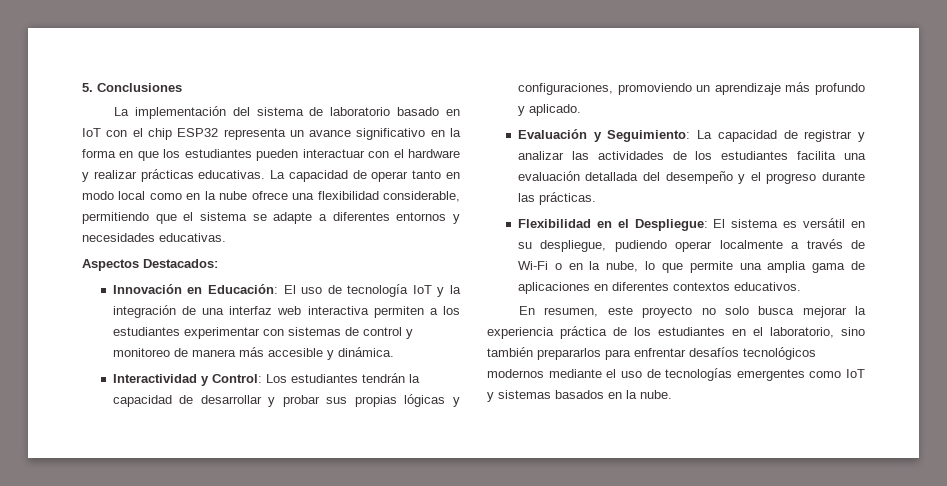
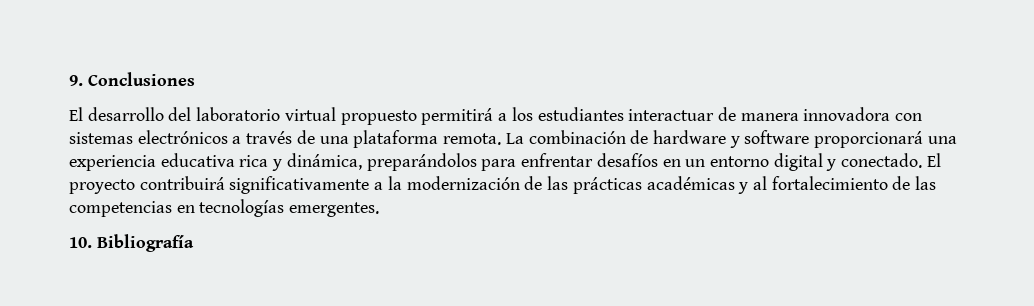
[82,83,93,92] 5. -> [69,75,83,86] 9.
[114,106,460,119] [82,128,462,140] [82,149,461,161] [82,169,460,182] [82,191,461,202] [82,212,460,224] [82,233,226,242] [82,259,218,271] [112,284,461,297] [112,305,460,318] [112,327,413,339] [112,347,394,360] [112,373,420,386] [112,394,460,407] [517,82,865,95] [517,104,581,116] [517,129,865,142] [517,151,866,160] [517,171,865,184] [517,192,596,205] [517,218,865,231] [517,239,865,252] [517,261,865,273] [517,282,801,294] [519,306,866,318] [487,326,865,339] [487,347,816,360] [487,368,865,381] [487,390,672,402] La implementación del sistema de laboratorio basado en IoT con el chip ESP32 representa un avance significativo en la forma en que los estudiantes pueden interactuar con el hardware y realizar prácticas educativas. La capacidad de operar tanto en modo local como en la nube ofrece una flexibilidad considerable, permitiendo que el sistema se adapte a diferentes entornos y necesidades educativas. // Aspectos Destacados: // Innovación en Educación: El uso de tecnología IoT y la integración de una interfaz web interactiva permiten a los estudiantes experimentar con sistemas de control y monitoreo de manera más accesible y dinámica. // Interactividad y Control: Los estudiantes tendrán la capacidad de desarrollar y probar sus propias lógicas y configuraciones, promoviendo un aprendizaje más profundo y aplicado. // Evaluación y Seguimiento: La capacidad de registrar y analizar las actividades de los estudiantes facilita una evaluación detallada del desempeño y el progreso durante las prácticas. // Flexibilidad en el Despliegue: El sistema es versátil en su despliegue, pudiendo operar localmente a través de Wi-Fi o en la nube, lo que permite una amplia gama de aplicaciones en diferentes contextos educativos. // En resumen, este proyecto no solo busca mejorar la experiencia práctica de los estudiantes en el laboratorio, sino también prepararlos para enfrentar desafíos tecnológicos modernos mediante el uso de tecnologías emergentes como IoT y sistemas basados en la nube. -> [69,107,923,125] [69,130,957,148] [69,153,941,171] [69,176,937,194] [69,199,380,217] [69,234,194,252] El desarrollo del laboratorio virtual propuesto permitirá a los estudiantes interactuar de manera innovadora con sistemas electrónicos a través de una plataforma remota. La combinación de hardware y software proporcionará una experiencia educativa rica y dinámica, preparándolos para enfrentar desafíos en un entorno digital y conectado. El proyecto contribuirá significativamente a la modernización de las prácticas académicas y al fortalecimiento de las competencias en tecnologías emergentes. // 10. Bibliografía

